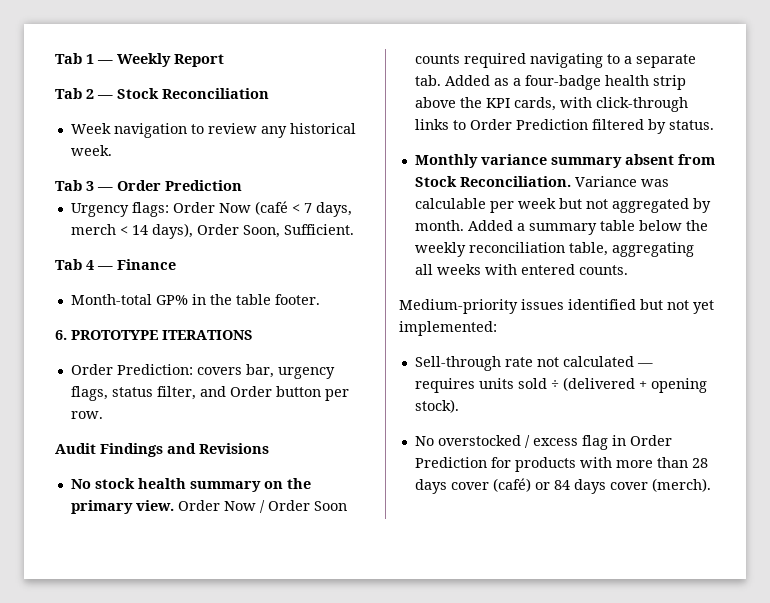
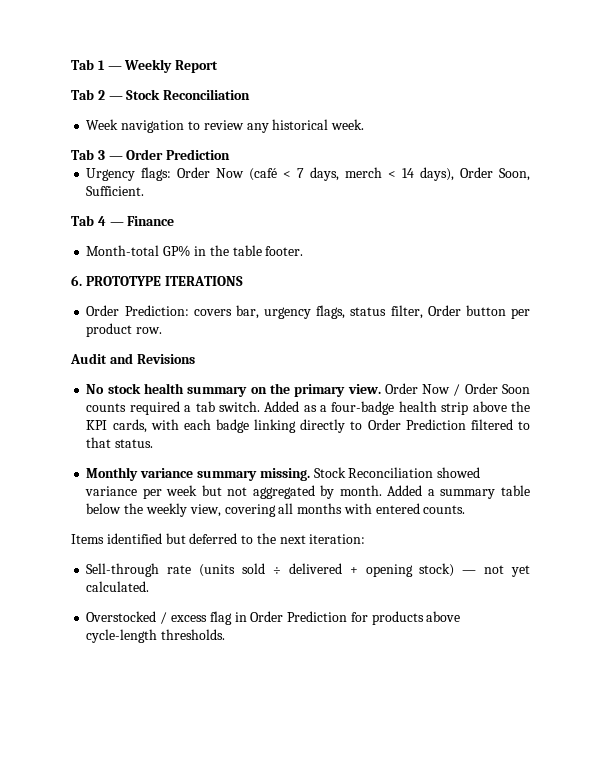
[199,386,226,397] and -> (423, 312) none
(349, 395) none -> [86,323,133,337] product
[100,443,163,457] Findings -> (107, 358) none
[529,53,696,68] [414,75,441,86] navigating to a separate tab. -> [184,401,260,412] a tab switch.
[595,97,688,112] [414,119,449,130] click-through links -> [183,419,346,433] each badge linking directly
[647,119,666,134] by -> [517,421,530,430] [86,437,112,448] to that
[624,154,715,165] [414,176,669,187] [414,198,486,209] absent from Stock Reconciliation. Variance was calculable -> [259,467,481,481] [85,486,138,496] missing. Stock Reconciliation showed variance
[468,242,694,257] [414,264,628,275] [399,299,714,314] [399,321,497,336] [414,356,653,371] [414,378,514,393] reconciliation table, aggregating all weeks with entered counts. // Medium-priority issues identified but not yet implemented: // Sell-through rate not calculated — requires units -> [189,503,466,517] [71,533,366,544] [86,563,236,577] view, covering all months with entered counts. // Items identified but deferred to the next iteration: // Sell-through rate (units
[562,377,635,391] (delivered -> [288,563,342,574] delivered
[414,399,459,413] [414,435,521,446] stock). // No overstocked -> [419,563,530,577] [86,581,150,592] [86,611,157,622] stock) — not yet calculated. // Overstocked
[579,457,708,468] [414,478,711,494] with more than 28 days cover (café) or 84 days cover (merch). -> [426,611,461,622] [86,629,226,643] above cycle-length thresholds.

